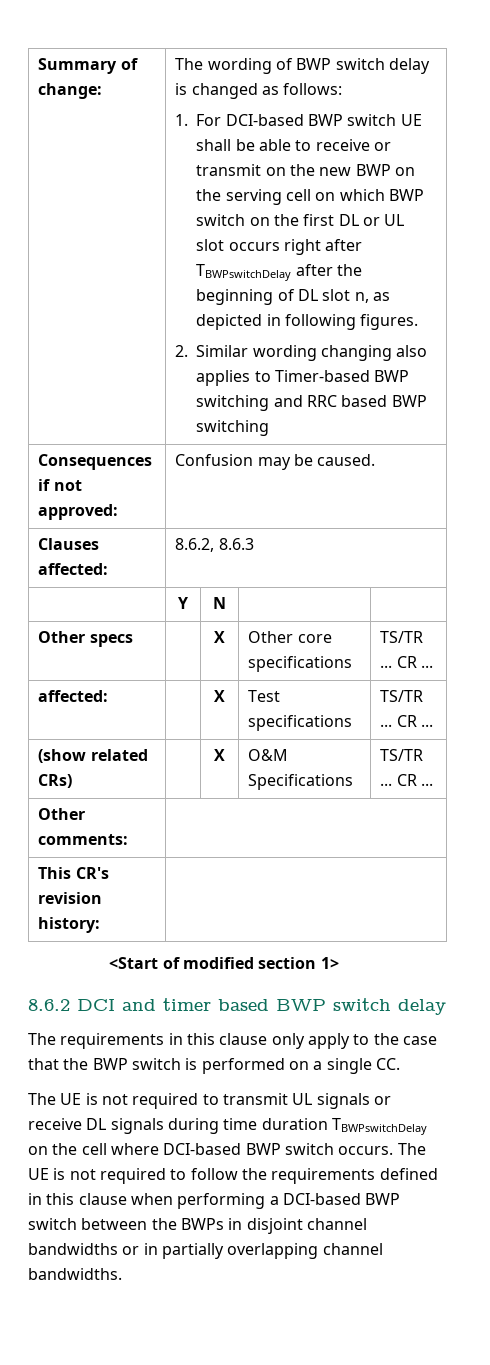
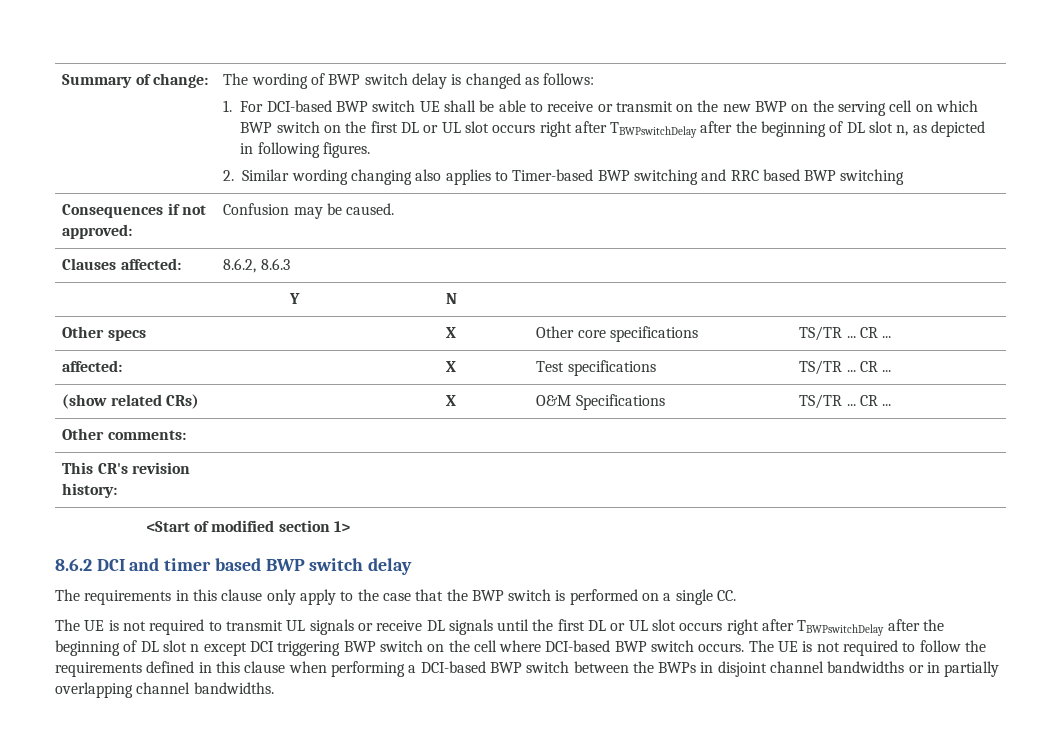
[167,1118,427,1135] during time duration TBWPswitchDelay -> [497,619,945,636] [55,640,423,656] until the first DL or UL slot occurs right after TBWPswitchDelay after the beginning of DL slot n except DCI triggering BWP switch

